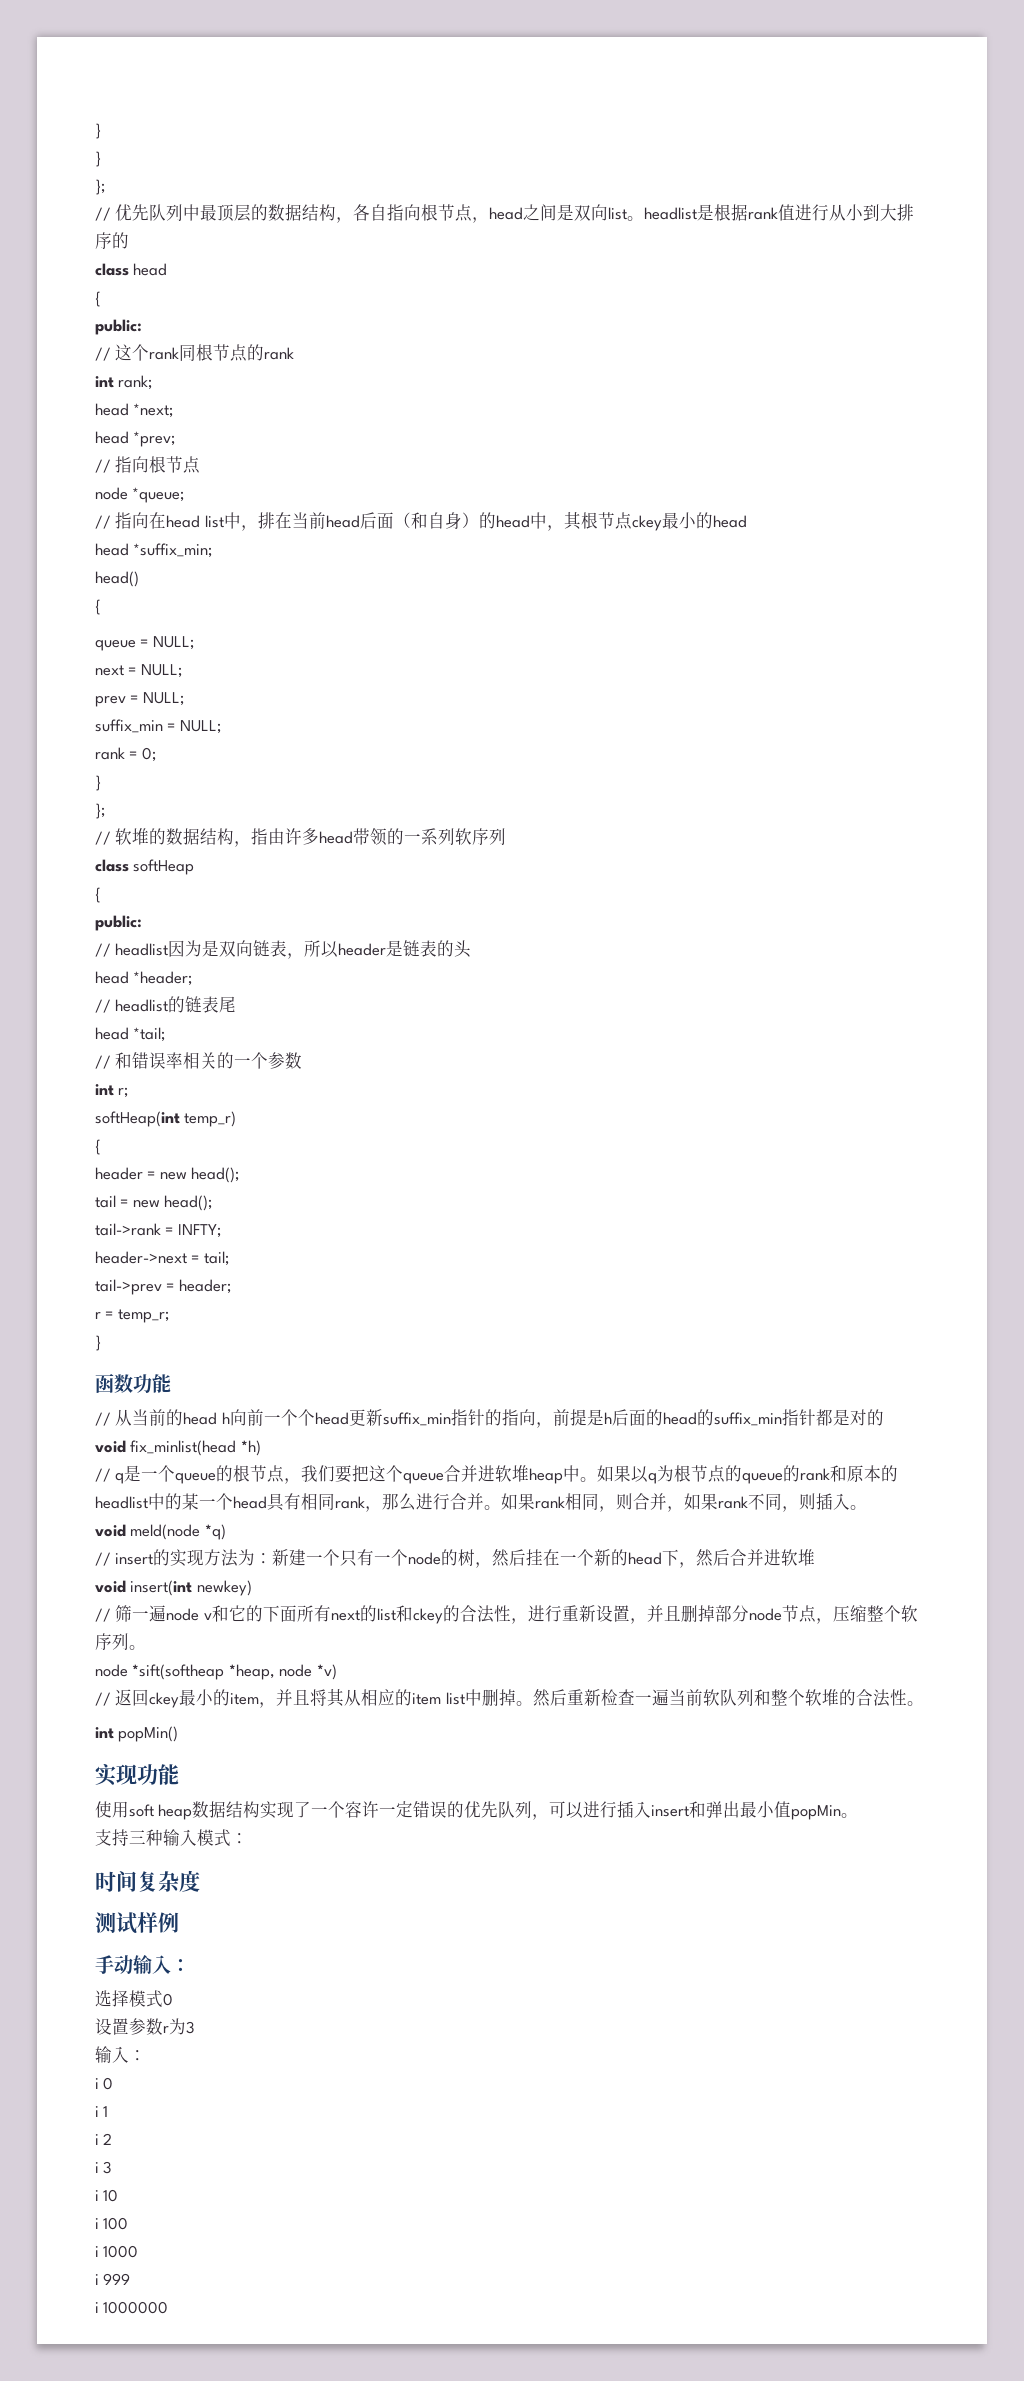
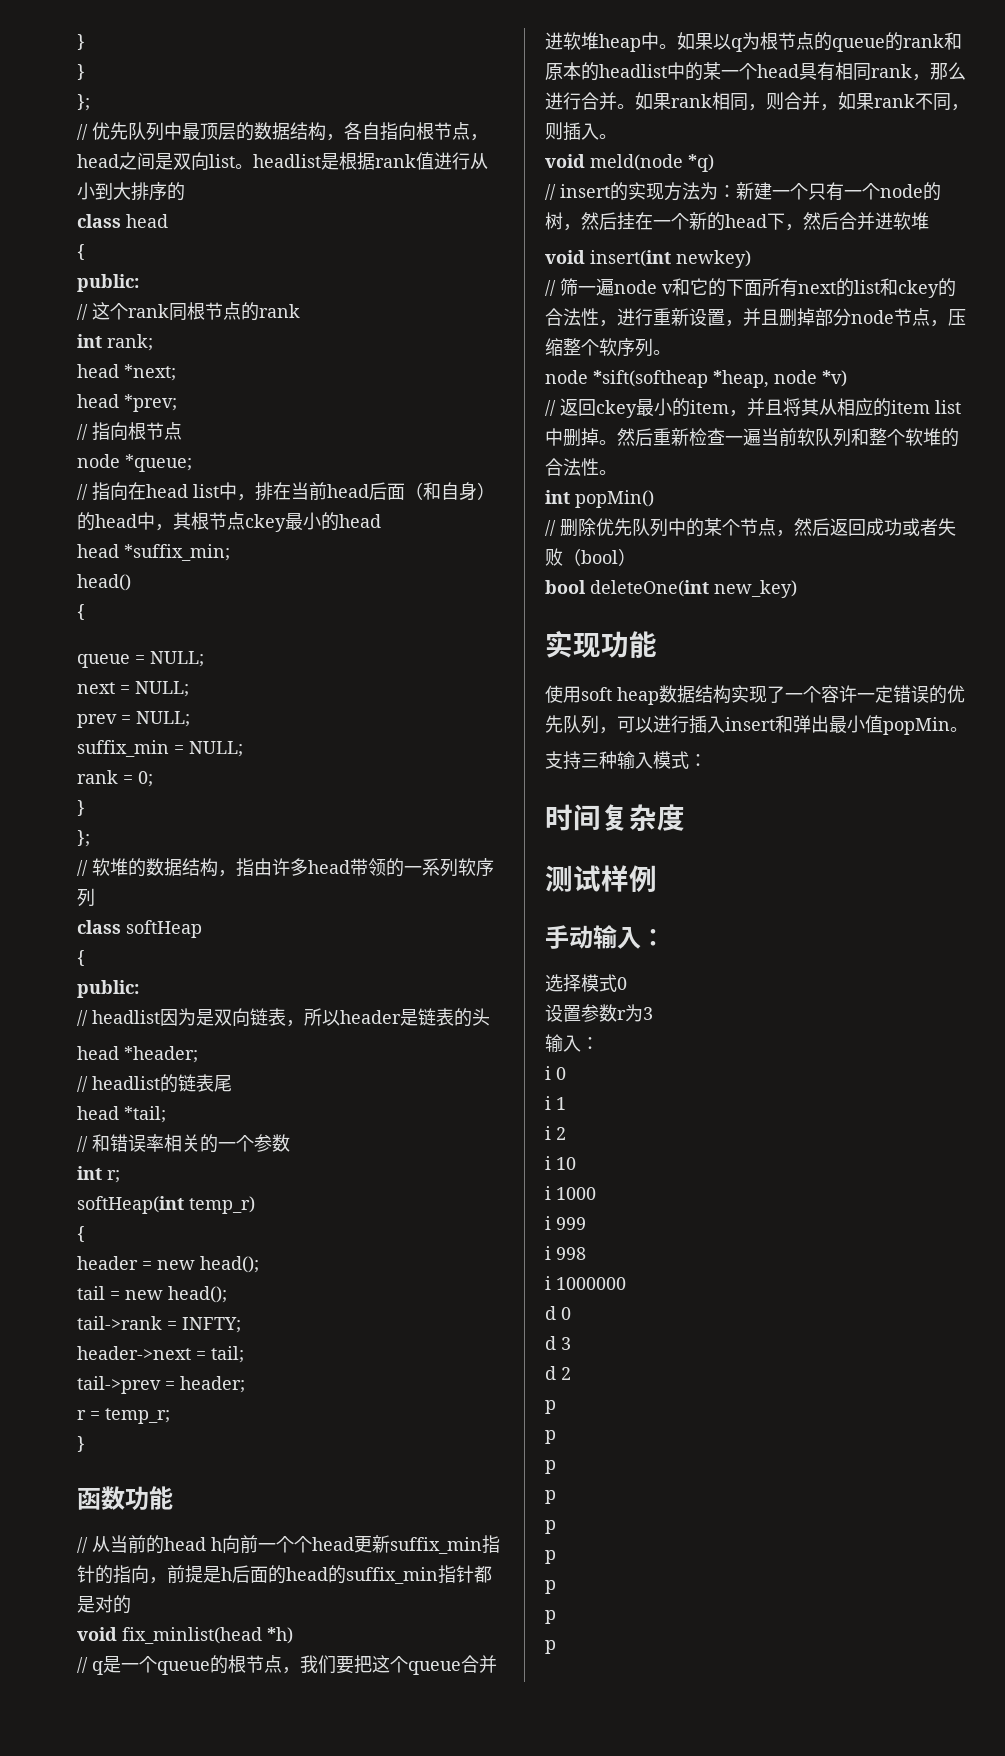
(179, 1734) none -> [545,518,956,537] [545,548,636,566] [545,580,797,598] // // 删除优先队列中的某个节点，然后返回成功或者失败（bool） // bool deleteOne(int new_key)
[95,2161,113,2174] // i 3 -> (566, 1133) none
[95,2217,129,2230] // i 100 -> (576, 1163) none
(131, 2279) none -> [545,1246,586,1260] // i 998
(169, 2307) none -> [545,1306,571,1320] [545,1336,571,1350] [545,1366,571,1380] [545,1400,556,1414] [545,1430,556,1444] [545,1460,556,1474] [545,1490,556,1504] [545,1520,556,1534] [545,1550,556,1564] [545,1580,556,1594] [545,1610,556,1624] [545,1640,556,1654] // d 0 // d 3 // d 2 // p // p // p // p // p // p // p // p // p

